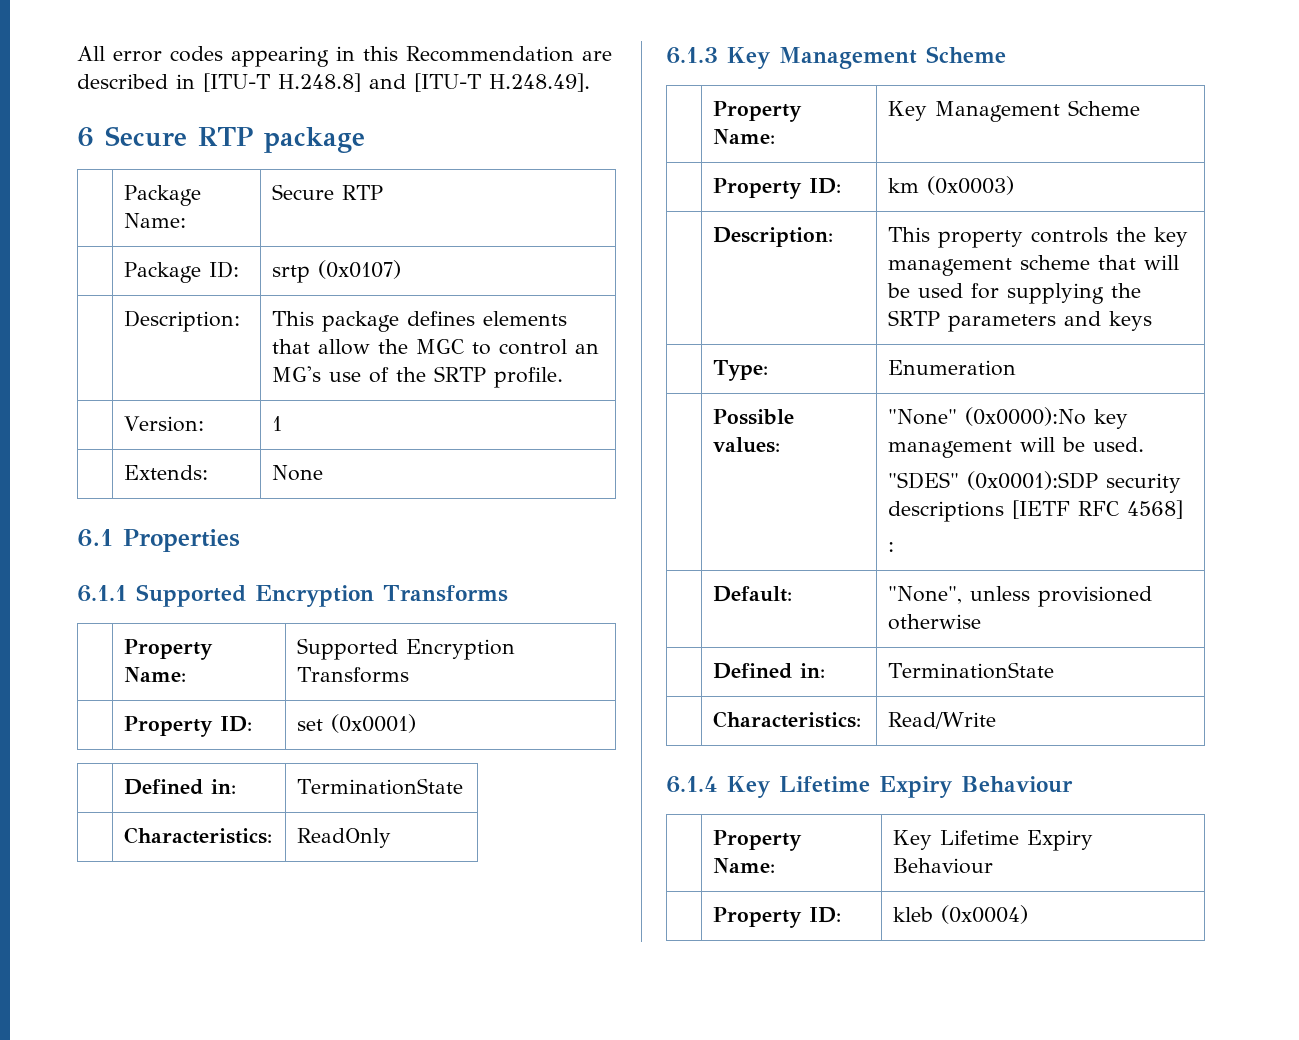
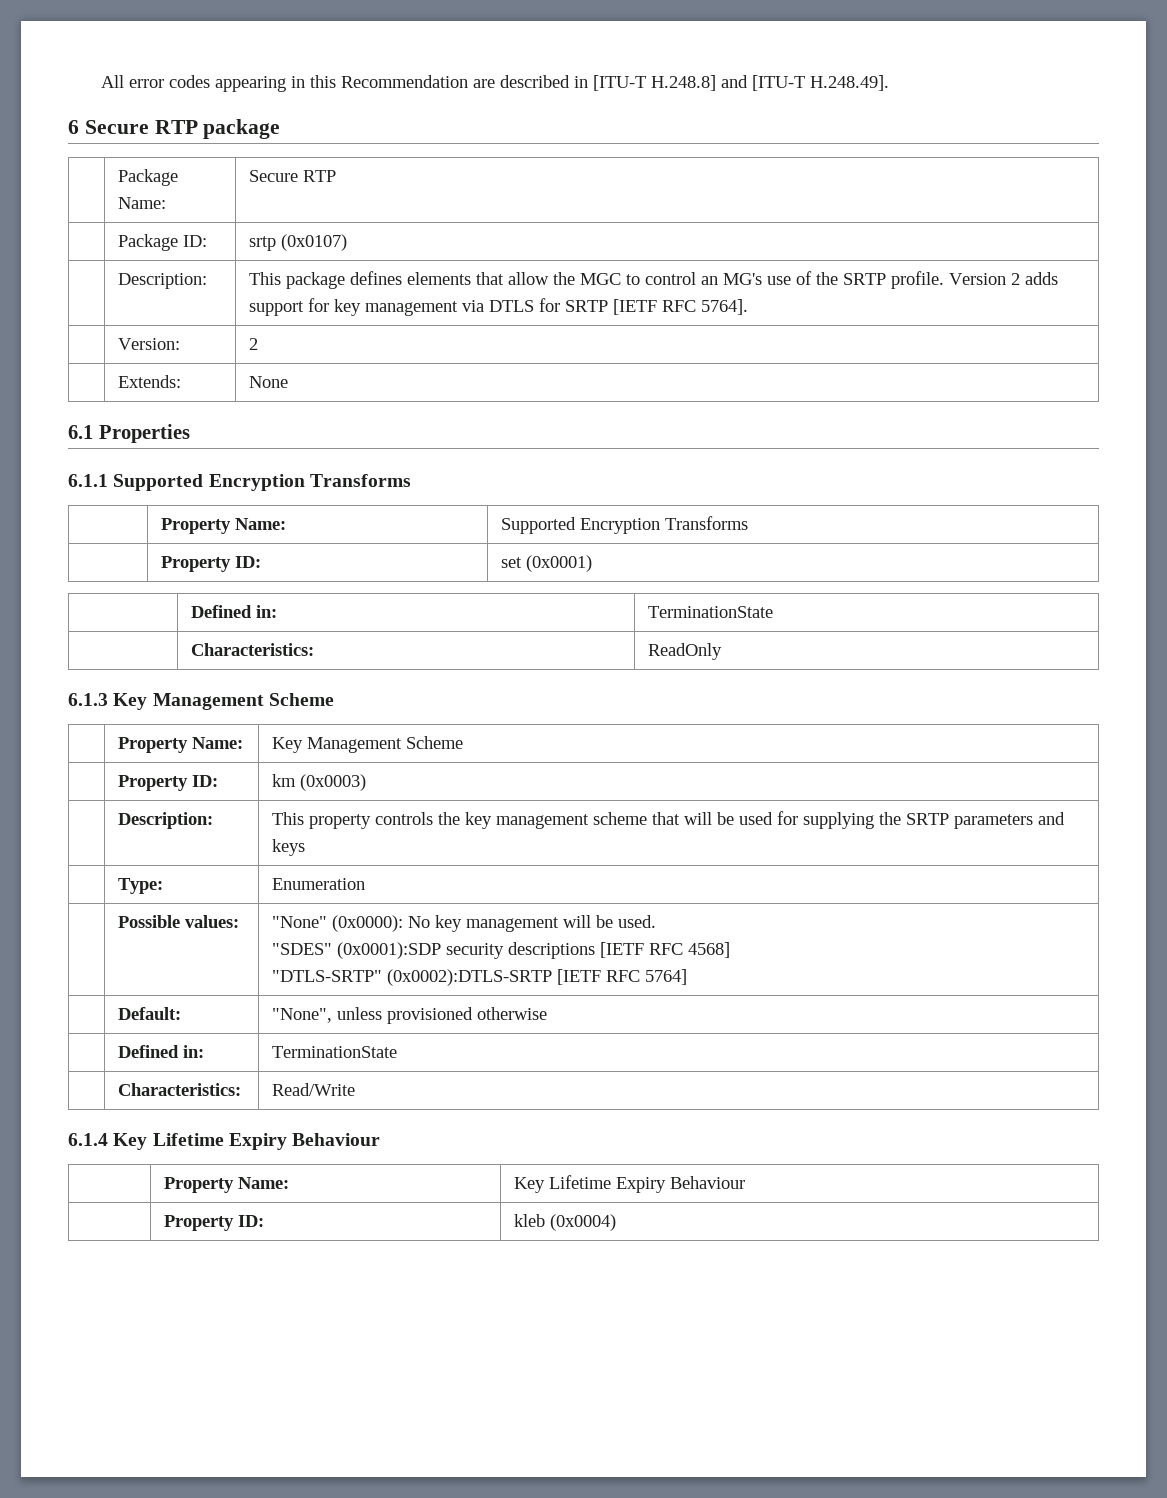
(564, 377) none -> [948,272,1058,285] [248,298,748,316] Version 2 adds support for key management via DTLS for SRTP [IETF RFC 5764].
[272,416,283,431] 1 -> [248,338,258,350] 2
[965,407,1087,426] (0x0000):No -> [331,915,430,932] (0x0000): No
[888,542,895,552] : -> [271,969,687,986] "DTLS-SRTP" (0x0002):DTLS-SRTP [IETF RFC 5764]

